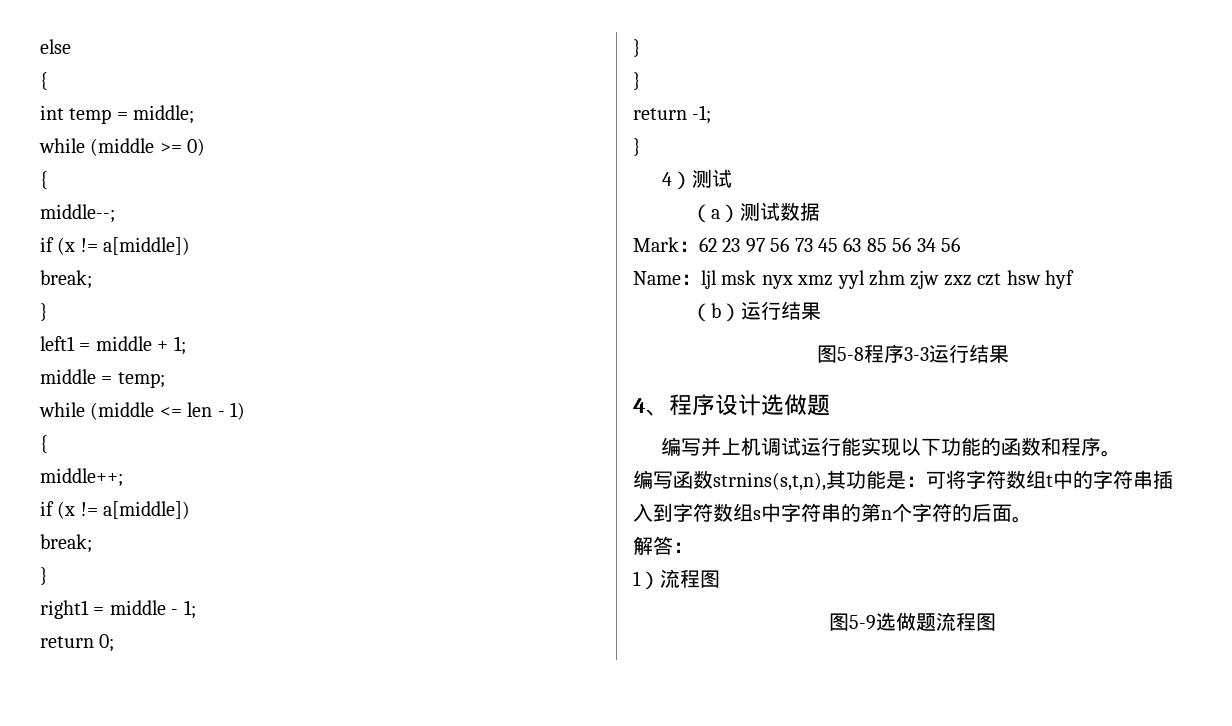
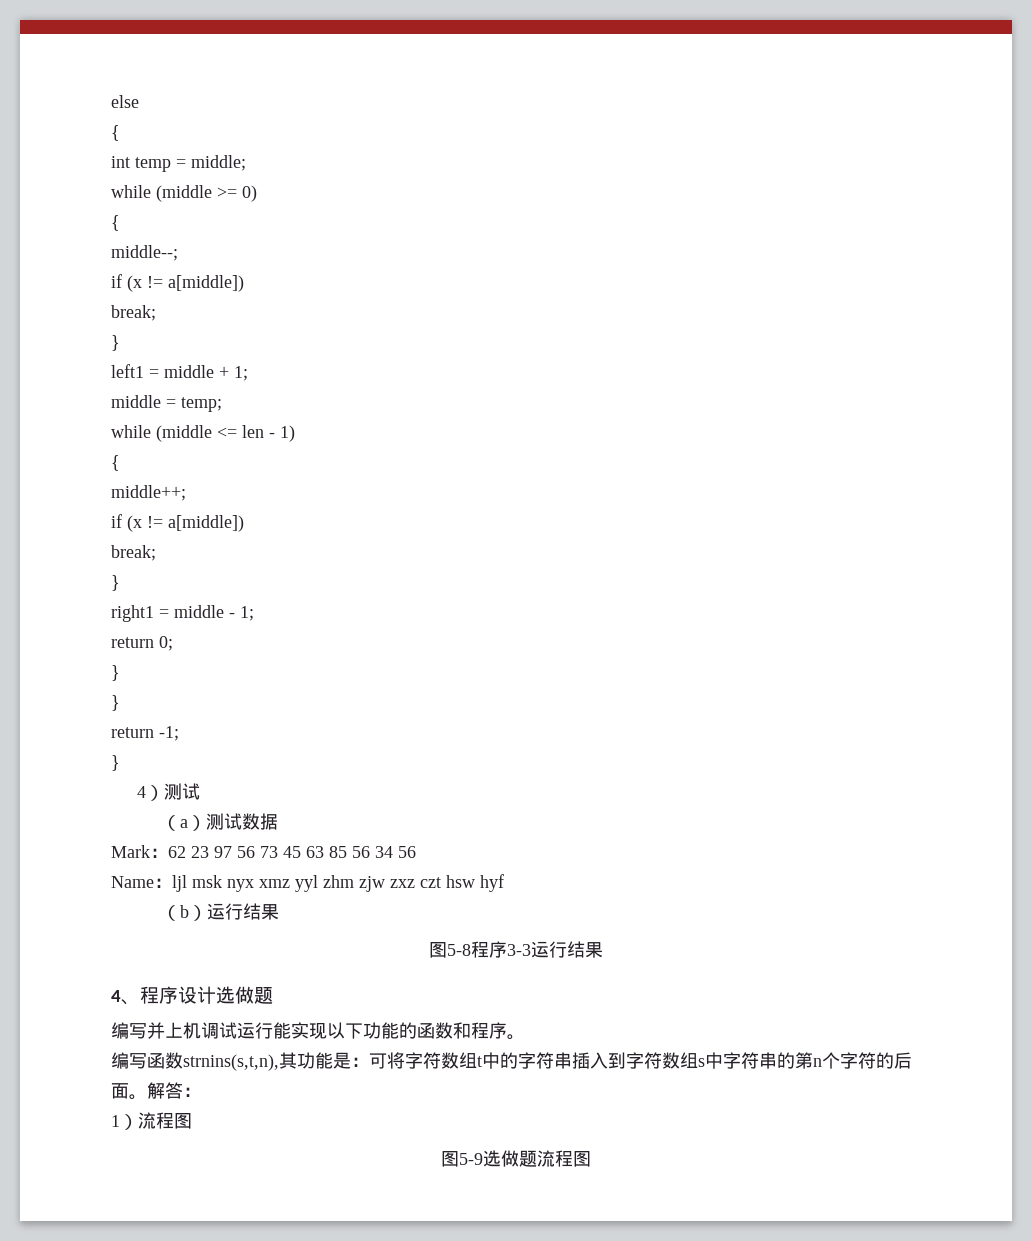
(1032, 519) // -> (147, 1097) none

